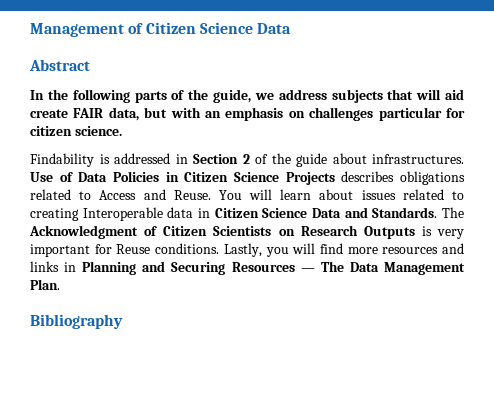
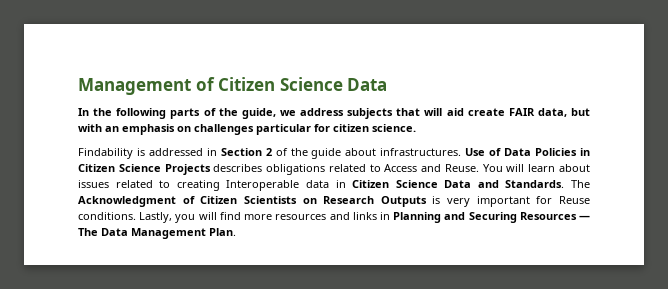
[29,59,90,71] // Abstract -> (388, 84) none
[30,314,123,329] // Bibliography -> (236, 232) none

